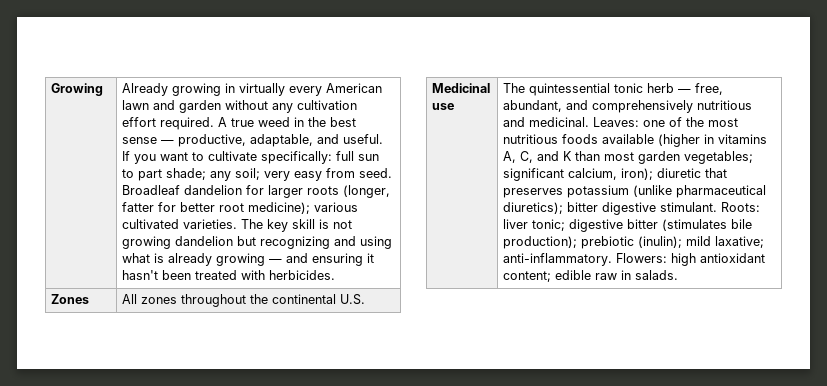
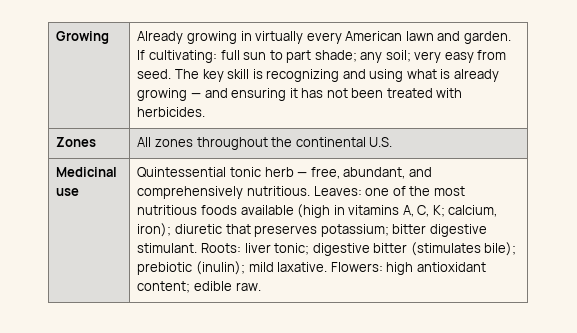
[179,100,358,113] [122,117,357,130] [122,134,384,147] [122,151,333,164] garden without any cultivation effort required. A true weed in the best sense — productive, adaptable, and useful. If you want to cultivate specifically: -> [463,31,511,44] [137,50,217,63] garden. If cultivating:
[122,185,391,198] [122,202,359,214] [122,219,353,232] [122,236,257,249] Broadleaf dandelion for larger roots (longer, fatter for better root medicine); various cultivated varieties. The key skill is not growing dandelion but -> [174,69,263,82] The key skill is
[122,270,159,280] hasn't -> [301,88,348,98] has not
[503,83,611,96] The quintessential -> [137,167,227,178] Quintessential
[697,100,753,110] [503,117,590,127] nutritious and medicinal. -> [246,186,310,196] nutritious.
[658,134,701,147] (higher -> [297,204,331,218] (high
[537,151,754,164] [503,168,565,181] and K than most garden vegetables; significant -> [432,205,445,217] K;
[567,185,767,198] [503,202,564,214] potassium (unlike pharmaceutical diuretics); -> [320,224,389,237] potassium;
[731,219,753,229] [503,236,578,249] bile production); -> [484,242,517,256] bile);
[715,236,765,248] [503,253,613,266] laxative; anti-inflammatory. -> [277,262,328,272] laxative.
[595,270,679,280] raw in salads. -> [235,282,261,291] raw.

